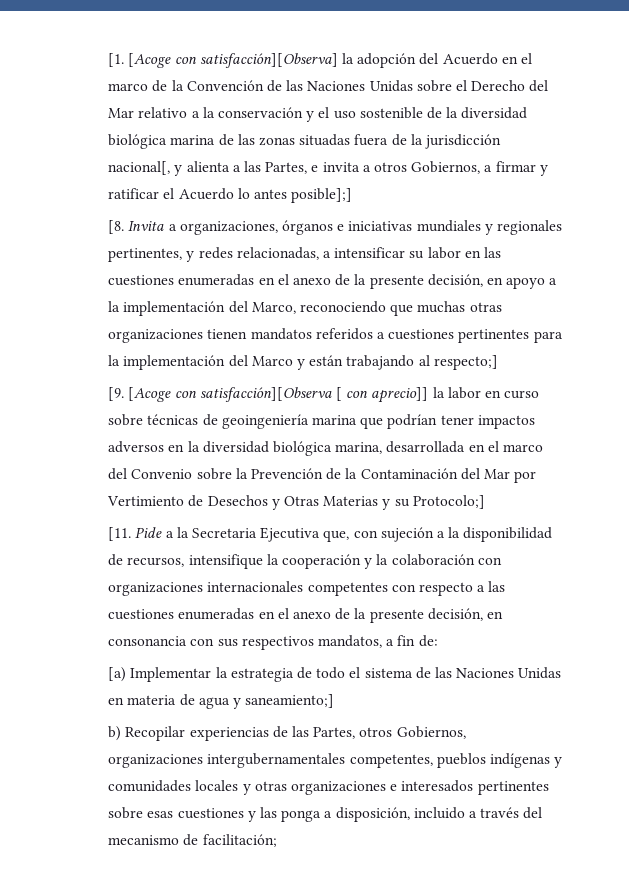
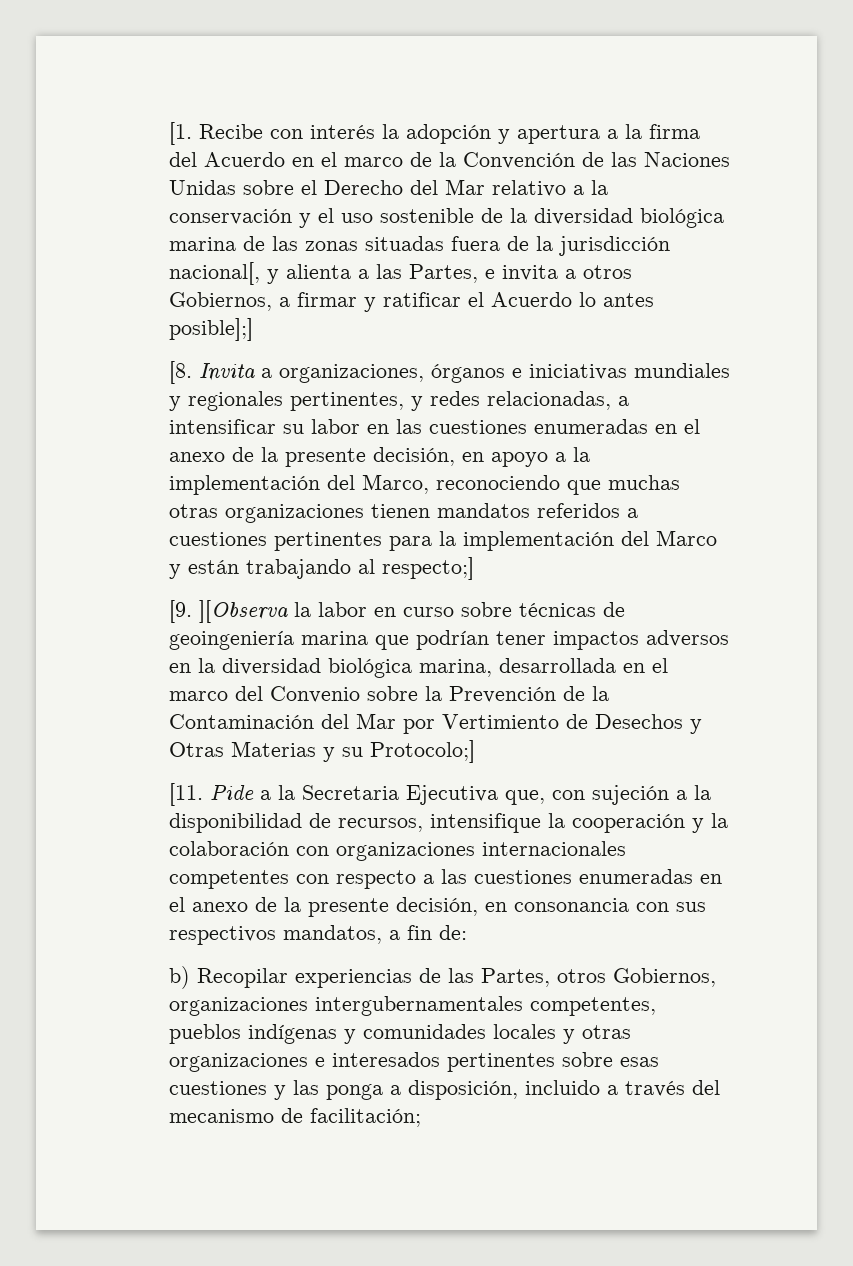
[128,53,417,68] [Acoge con satisfacción][Observa] la adopción -> [198,124,700,144] Recibe con interés la adopción y apertura a la firma
[128,387,429,403] [Acoge con satisfacción][Observa [ con aprecio]] -> [198,600,288,623] ][Observa
[108,667,562,682] [108,694,335,709] // [a) Implementar la estrategia de todo el sistema de las Naciones Unidas en materia de agua y saneamiento;] -> (467, 932) none

